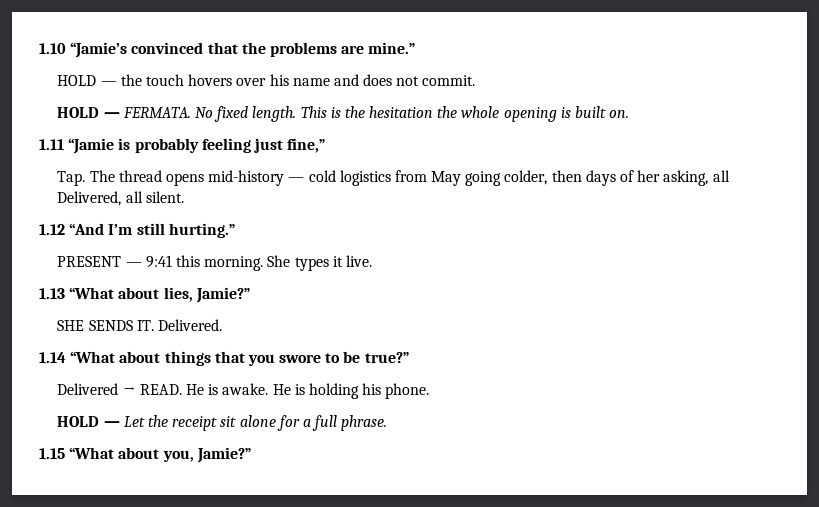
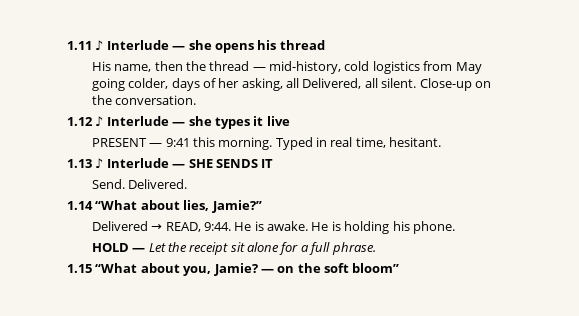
[39,42,416,58] [57,74,476,86] [57,106,630,122] [39,138,326,154] [57,170,305,186] 1.10 “Jamie’s convinced that the problems are mine.” // HOLD — the touch hovers over his name and does not commit. // HOLD — FERMATA. No fixed length. This is the hesitation the whole opening is built on. // 1.11 “Jamie is probably feeling just fine,” // Tap. The thread opens mid-history — -> [67,40,325,53] [91,61,342,74] 1.11 ♪ Interlude — she opens his thread // His name, then the thread — mid-history,
[551,170,582,182] then -> (169, 83) none
[39,223,235,238] // 1.12 “And I’m still hurting.” -> [419,78,491,91] [91,95,197,105] [67,116,290,129] Close-up on the conversation. // 1.12 ♪ Interlude — she types it live
[267,255,372,271] [39,287,250,303] [57,319,222,331] [39,351,409,366] She types it live. // 1.13 “What about lies, Jamie?” // SHE SENDS IT. Delivered. // 1.14 “What about things that you swore to be true?” -> [275,137,442,150] [67,158,274,169] [91,179,188,189] [67,200,262,213] Typed in real time, hesitant. // 1.13 ♪ Interlude — SHE SENDS IT // Send. Delivered. // 1.14 “What about lies, Jamie?”
[139,384,182,395] READ. -> [165,222,231,232] READ, 9:44.
[196,447,251,463] Jamie?” -> [213,263,400,276] Jamie? — on the soft bloom”

